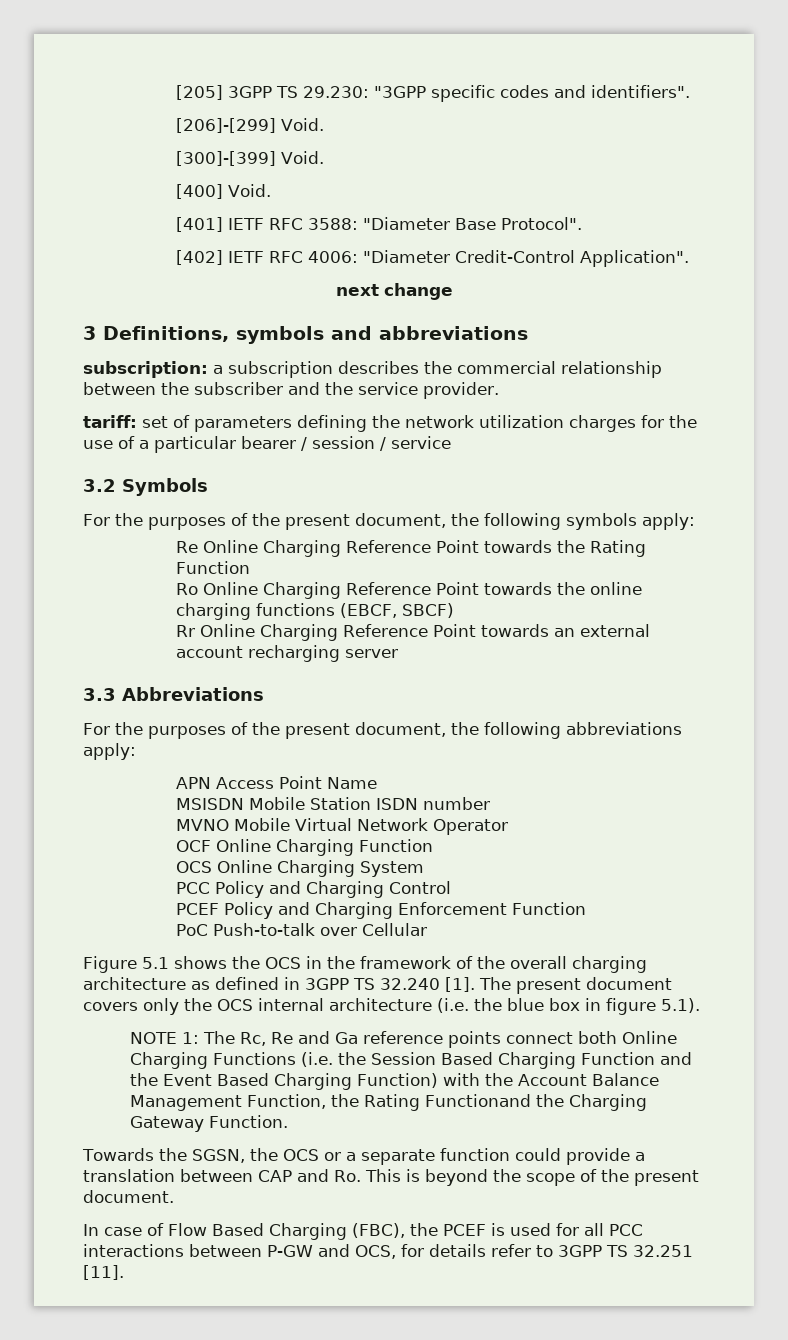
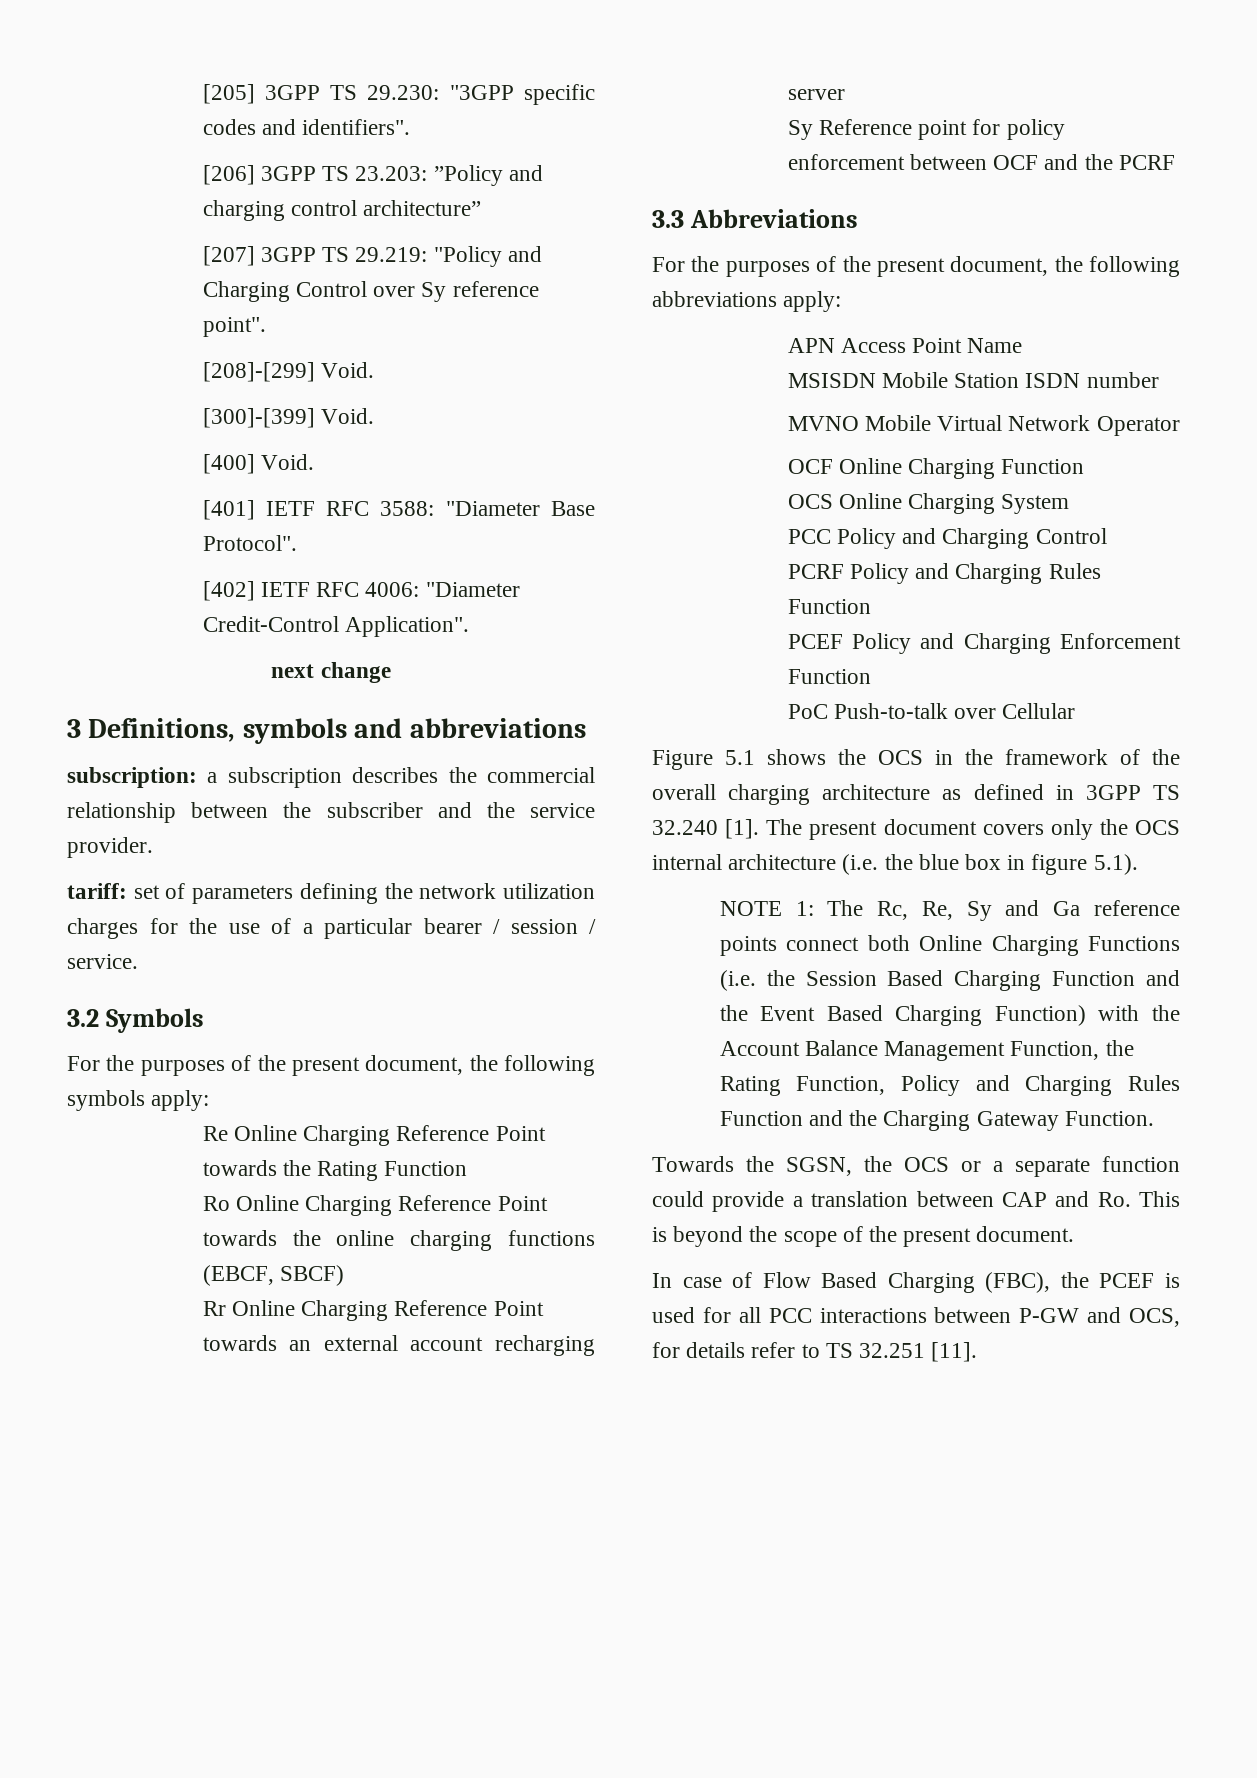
[176,118,277,133] [206]-[299] -> [202,165,543,186] [202,200,482,221] [202,246,542,267] [202,281,539,302] [202,317,266,337] [202,362,315,382] [206] 3GPP TS 23.203: ”Policy and charging control architecture” // [207] 3GPP TS 29.219: "Policy and Charging Control over Sy reference point". // [208]-[299]
[391,436,451,449] service -> [67,954,138,969] service.
(399, 653) none -> [787,119,1065,140] [787,154,1175,170] // Sy Reference point for policy enforcement between OCF and the PCRF
(452, 887) none -> [787,563,1101,584] [787,599,871,614] // PCRF Policy and Charging Rules Function
[270,1032,293,1044] Re -> [921,901,992,921] Re, Sy
[424,1094,531,1107] Functionand -> [796,1075,1180,1096] [719,1110,844,1126] Function, Policy and Charging Rules Function and
[558,1245,602,1257] 3GPP -> (820, 1351) none

